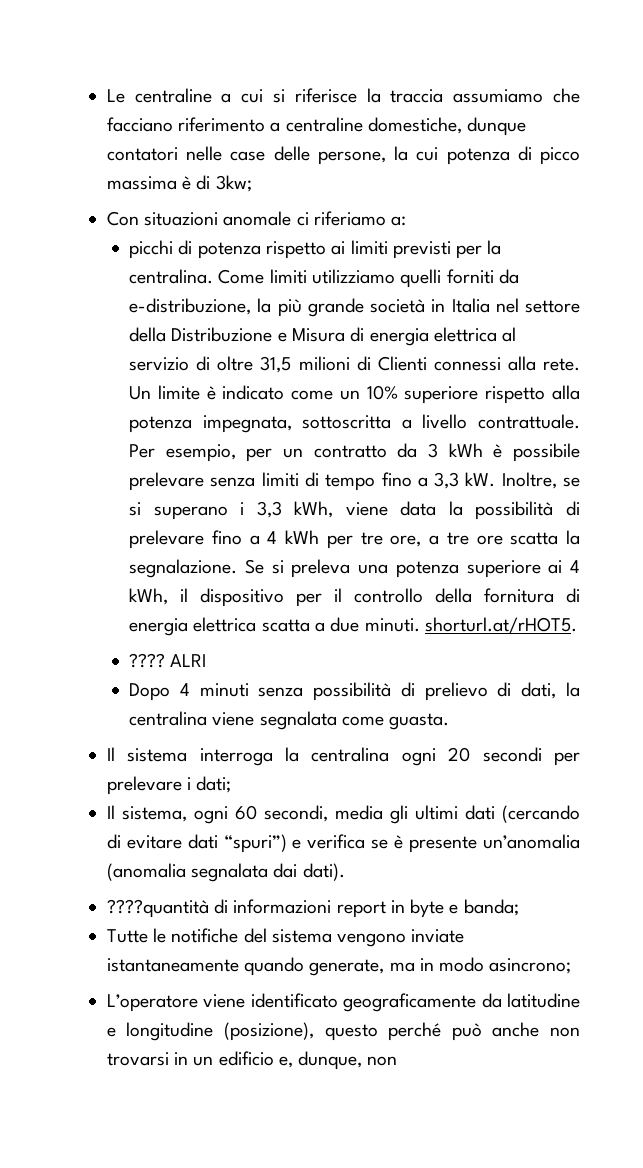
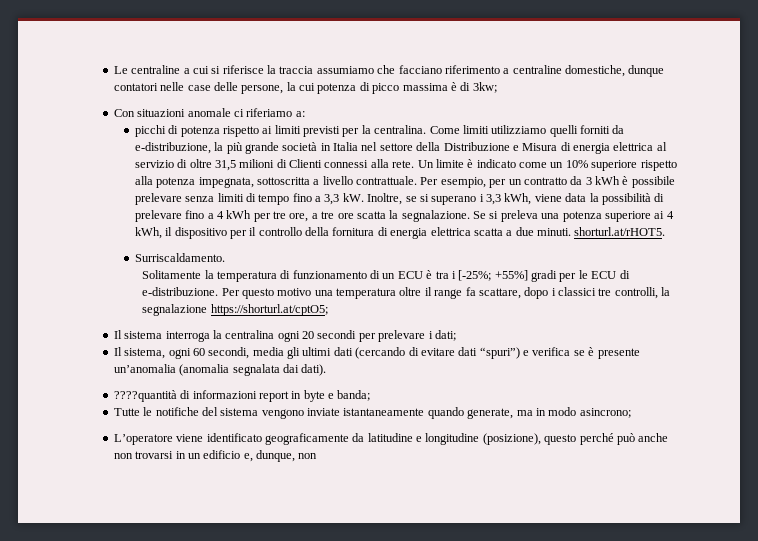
[129,653,207,668] [129,682,580,701] [129,711,450,730] ???? ALRI // Dopo 4 minuti senza possibilità di prelievo di dati, la centralina viene segnalata come guasta. -> [134,253,225,262] [142,270,630,282] [142,287,671,299] [142,304,328,316] Surriscaldamento. // Solitamente la temperatura di funzionamento di un ECU è tra i [-25%; +55%] gradi per le ECU di e-distribuzione. Per questo motivo una temperatura oltre il range fa scattare, dopo i classici tre controlli, la segnalazione https://shorturl.at/cptO5;

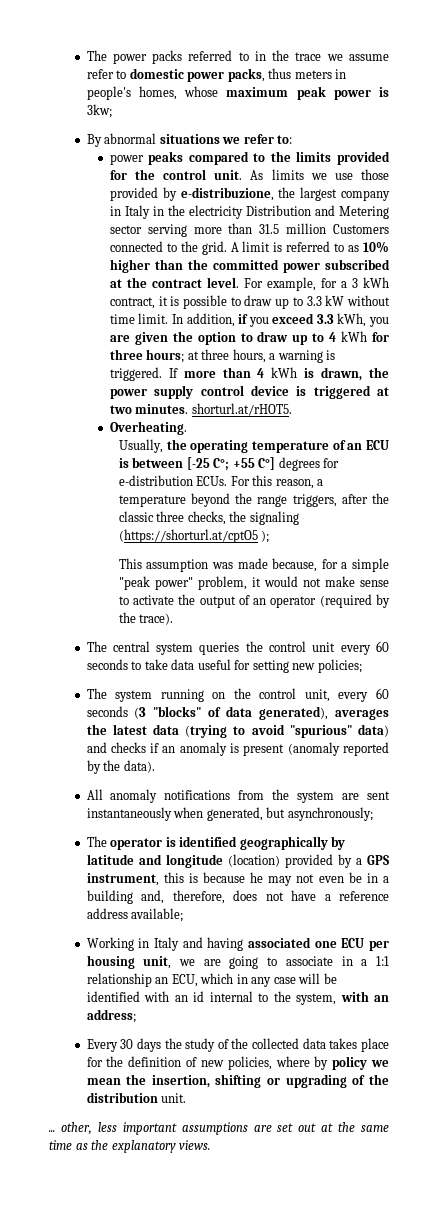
[113,65,665,77] [113,82,497,94] [113,108,305,117] [134,125,625,137] [134,142,667,154] [134,159,677,171] [134,176,675,188] [134,193,665,205] [134,210,674,222] [134,227,666,239] [134,253,225,262] [142,270,630,282] [142,287,671,299] [142,304,328,316] [113,330,456,342] [113,347,640,359] [113,364,327,376] [113,390,371,402] [113,407,631,419] [113,433,669,445] [113,450,318,462] Le centraline a cui si riferisce la traccia assumiamo che facciano riferimento a centraline domestiche, dunque contatori nelle case delle persone, la cui potenza di picco massima è di 3kw; // Con situazioni anomale ci riferiamo a: // picchi di potenza rispetto ai limiti previsti per la centralina. Come limiti utilizziamo quelli forniti da e-distribuzione, la più grande società in Italia nel settore della Distribuzione e Misura di energia elettrica al servizio di oltre 31,5 milioni di Clienti connessi alla rete. Un limite è indicato come un 10% superiore rispetto alla potenza impegnata, sottoscritta a livello contrattuale. Per esempio, per un contratto da 3 kWh è possibile prelevare senza limiti di tempo fino a 3,3 kW. Inoltre, se si superano i 3,3 kWh, viene data la possibilità di prelevare fino a 4 kWh per tre ore, a tre ore scatta la segnalazione. Se si preleva una potenza superiore ai 4 kWh, il dispositivo per il controllo della fornitura di energia elettrica scatta a due minuti. shorturl.at/rHOT5. // Surriscaldamento. // Solitamente la temperatura di funzionamento di un ECU è tra i [-25%; +55%] gradi per le ECU di e-distribuzione. Per questo motivo una temperatura oltre il range fa scattare, dopo i classici tre controlli, la segnalazione https://shorturl.at/cptO5; // Il sistema interroga la centralina ogni 20 secondi per prelevare i dati; // Il sistema, ogni 60 secondi, media gli ultimi dati (cercando di evitare dati “spuri”) e verifica se è presente un’anomalia (anomalia segnalata dai dati). // ????quantità di informazioni report in byte e banda; // Tutte le notifiche del sistema vengono inviate istantaneamente quando generate, ma in modo asincrono; // L’operatore viene identificato geograficamente da latitudine e longitudine (posizione), questo perché può anche non trovarsi in un edificio e, dunque, non -> [86,50,389,64] [86,68,347,82] [86,86,389,100] [86,104,112,118] [86,133,293,147] [109,151,390,165] [109,169,389,180] [109,187,390,201] [109,205,389,219] [109,223,389,237] [109,241,390,255] [109,259,390,273] [109,277,390,291] [109,295,390,309] [109,313,389,327] [109,331,390,345] [109,349,336,363] [109,367,389,381] [109,385,389,399] [109,403,292,416] [109,421,187,435] [118,439,389,453] [118,457,340,471] [118,475,324,489] [118,493,389,507] [118,511,299,525] [118,529,270,543] [118,558,390,572] [118,576,389,590] [118,594,391,608] [118,612,174,625] [86,641,390,655] [86,659,362,673] [86,688,389,702] [86,706,389,720] [86,724,389,738] [86,742,389,756] [86,760,155,774] [86,789,390,803] [86,807,373,821] [86,836,346,850] [86,854,390,868] [86,872,389,886] [86,890,389,904] [86,908,184,922] [86,937,390,951] [86,955,389,969] [86,973,337,987] [86,991,389,1005] [86,1009,136,1023] [86,1038,389,1052] [86,1056,390,1070] [86,1074,389,1088] [86,1092,187,1103] [49,1122,389,1135] [49,1140,211,1153] The power packs referred to in the trace we assume refer to domestic power packs, thus meters in people's homes, whose maximum peak power is 3kw; // By abnormal situations we refer to: // power peaks compared to the limits provided for the control unit. As limits we use those provided by e-distribuzione, the largest company in Italy in the electricity Distribution and Metering sector serving more than 31.5 million Customers connected to the grid. A limit is referred to as 10% higher than the committed power subscribed at the contract level. For example, for a 3 kWh contract, it is possible to draw up to 3.3 kW without time limit. In addition, if you exceed 3.3 kWh, you are given the option to draw up to 4 kWh for three hours; at three hours, a warning is triggered. If more than 4 kWh is drawn, the power supply control device is triggered at two minutes. shorturl.at/rHOT5. // Overheating. // Usually, the operating temperature of an ECU is between [-25 C°; +55 C°] degrees for e-distribution ECUs. For this reason, a temperature beyond the range triggers, after the classic three checks, the signaling (https://shorturl.at/cptO5 ); // This assumption was made because, for a simple "peak power" problem, it would not make sense to activate the output of an operator (required by the trace). // The central system queries the control unit every 60 seconds to take data useful for setting new policies; // The system running on the control unit, every 60 seconds (3 "blocks" of data generated), averages the latest data (trying to avoid "spurious" data) and checks if an anomaly is present (anomaly reported by the data). // All anomaly notifications from the system are sent instantaneously when generated, but asynchronously; // The operator is identified geographically by latitude and longitude (location) provided by a GPS instrument, this is because he may not even be in a building and, therefore, does not have a reference address available; // Working in Italy and having associated one ECU per housing unit, we are going to associate in a 1:1 relationship an ECU, which in any case will be identified with an id internal to the system, with an address; // Every 30 days the study of the collected data takes place for the definition of new policies, where by policy we mean the insertion, shifting or upgrading of the distribution unit. // ... other, less important assumptions are set out at the same time as the explanatory views.

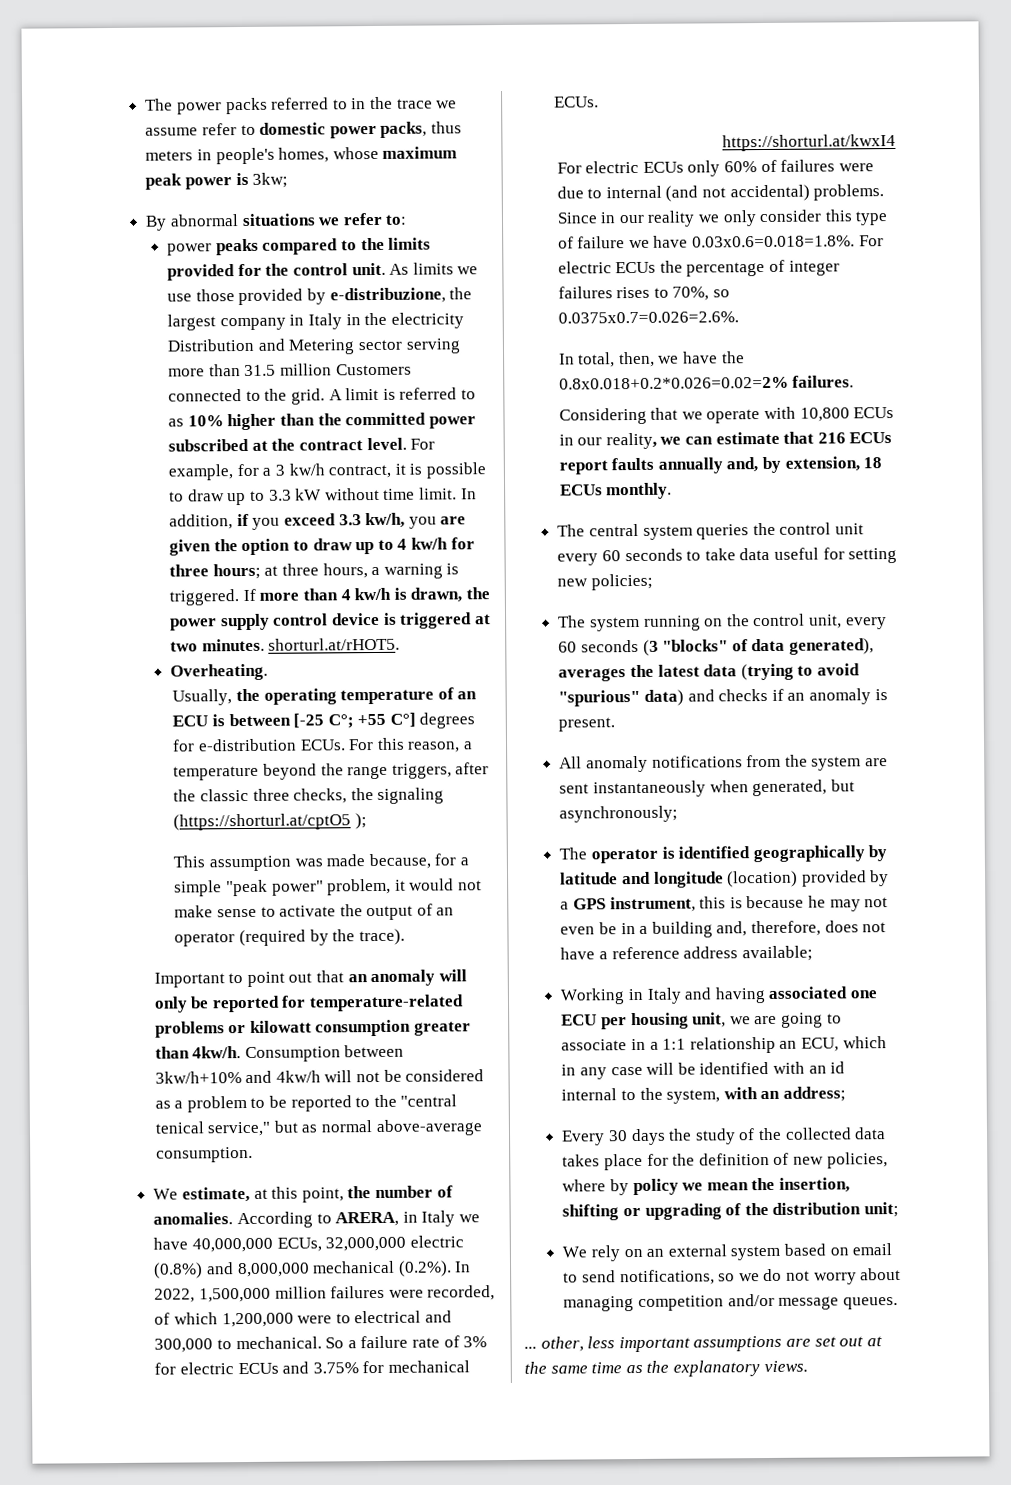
[363,277,390,288] kWh -> [288,463,325,476] kw/h
[337,313,367,327] kWh, -> [365,512,406,529] kw/h,
[341,331,368,342] kWh -> [410,537,448,550] kw/h
[271,367,298,378] kWh -> [354,587,392,601] kw/h
(174, 619) none -> [153,969,467,988] [153,994,464,1013] [154,1019,471,1038] [154,1044,405,1063] [154,1069,485,1084] [154,1094,458,1113] [154,1119,483,1137] [155,1146,253,1163] [153,1185,453,1203] [153,1210,481,1229] [153,1235,464,1253] [153,1260,472,1279] [154,1285,496,1303] [154,1310,453,1328] [154,1335,488,1353] [154,1360,471,1375] [554,96,600,108] [722,133,896,152] [556,159,874,177] [556,184,885,202] [556,209,889,227] [557,235,884,249] [557,259,840,277] [557,286,730,301] [557,311,739,324] [558,351,745,368] [558,375,855,390] [558,406,895,425] [558,431,893,450] [558,456,883,475] [559,482,673,500] // Important to point out that an anomaly will only be reported for temperature-related problems or kilowatt consumption greater than 4kw/h. Consumption between 3kw/h+10% and 4kw/h will not be considered as a problem to be reported to the "central tenical service," but as normal above-average consumption. // We estimate, at this point, the number of anomalies. According to ARERA, in Italy we have 40,000,000 ECUs, 32,000,000 electric (0.8%) and 8,000,000 mechanical (0.2%). In 2022, 1,500,000 million failures were recorded, of which 1,200,000 were to electrical and 300,000 to mechanical. So a failure rate of 3% for electric ECUs and 3.75% for mechanical ECUs. // https://shorturl.at/kwxI4 // For electric ECUs only 60% of failures were due to internal (and not accidental) problems. Since in our reality we only consider this type of failure we have 0.03x0.6=0.018=1.8%. For electric ECUs the percentage of integer failures rises to 70%, so 0.0375x0.7=0.026=2.6%. // In total, then, we have the 0.8x0.018+0.2*0.026=0.02=2% failures. // Considering that we operate with 10,800 ECUs in our reality, we can estimate that 216 ECUs report faults annually and, by extension, 18 ECUs monthly.
[243,742,389,756] [86,760,155,774] present (anomaly reported by the data). -> [558,717,616,732] present.
[161,1093,187,1103] unit. -> [864,1201,900,1218] [562,1243,893,1262] [563,1267,902,1286] [563,1293,898,1312] unit; // We rely on an external system based on email to send notifications, so we do not worry about managing competition and/or message queues.

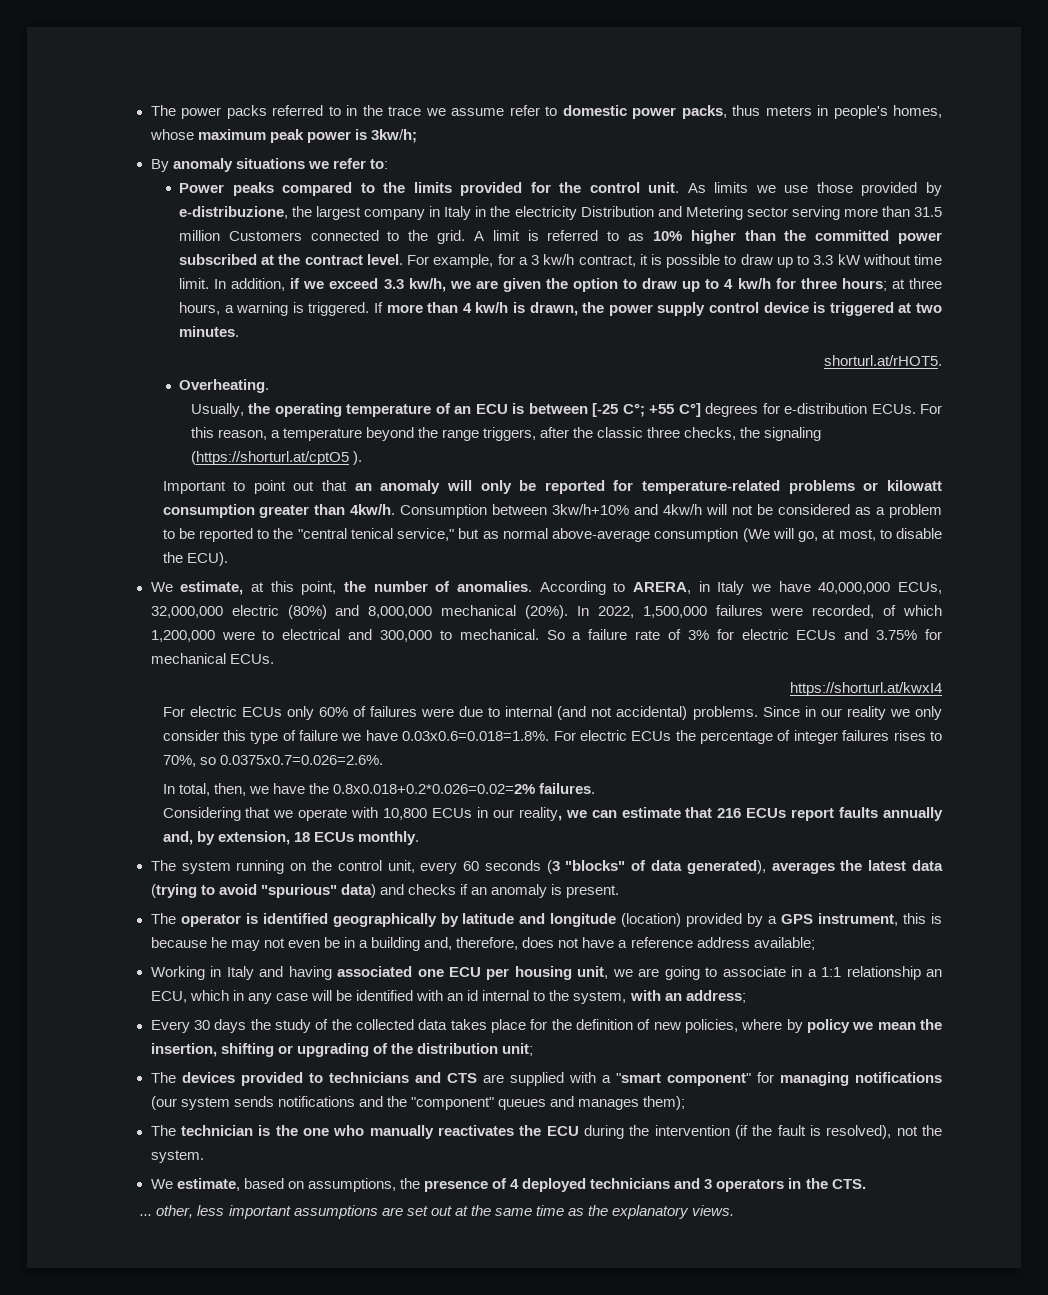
[252,172,289,188] 3kw; -> [371,129,418,143] 3kw/h;
[170,214,240,227] abnormal -> [172,158,233,172] anomaly
[167,243,213,256] power -> [179,183,225,193] Power
[252,517,281,530] you -> [303,281,325,289] we
[408,516,437,529] you -> [449,281,471,289] we
(265, 645) none -> (240, 331) //
[354,813,367,830] [173,853,469,872] [174,878,482,897] [174,903,455,921] [174,928,405,947] ); // This assumption was made because, for a simple "peak power" problem, it would not make sense to activate the output of an operator (required by the trace). -> [352,451,362,465] ).
[155,1146,253,1163] consumption. -> [654,528,943,542] [162,552,228,566] consumption (We will go, at most, to disable the ECU).
[153,1262,204,1279] (0.8%) -> [287,605,327,619] (80%)
[397,1260,452,1277] (0.2%). -> [525,605,569,619] (20%).
[274,1286,327,1299] million -> (707, 612) none
[557,522,865,540] [557,547,898,566] [557,573,654,591] // The central system queries the control unit every 60 seconds to take data useful for setting new policies; -> (419, 838) none
[559,754,889,773] [559,779,855,798] [559,805,679,823] // All anomaly notifications from the system are sent instantaneously when generated, but asynchronously; -> (620, 891) none
[562,1243,893,1262] [563,1267,902,1286] [563,1293,898,1312] We rely on an external system based on email to send notifications, so we do not worry about managing competition and/or message queues. -> [150,1072,942,1086] [150,1096,686,1110] [150,1125,942,1139] [150,1150,204,1163] [150,1178,866,1192] The devices provided to technicians and CTS are supplied with a "smart component" for managing notifications (our system sends notifications and the "component" queues and manages them); // The technician is the one who manually reactivates the ECU during the intervention (if the fault is resolved), not the system. // We estimate, based on assumptions, the presence of 4 deployed technicians and 3 operators in the CTS.

